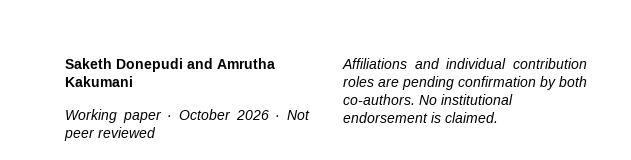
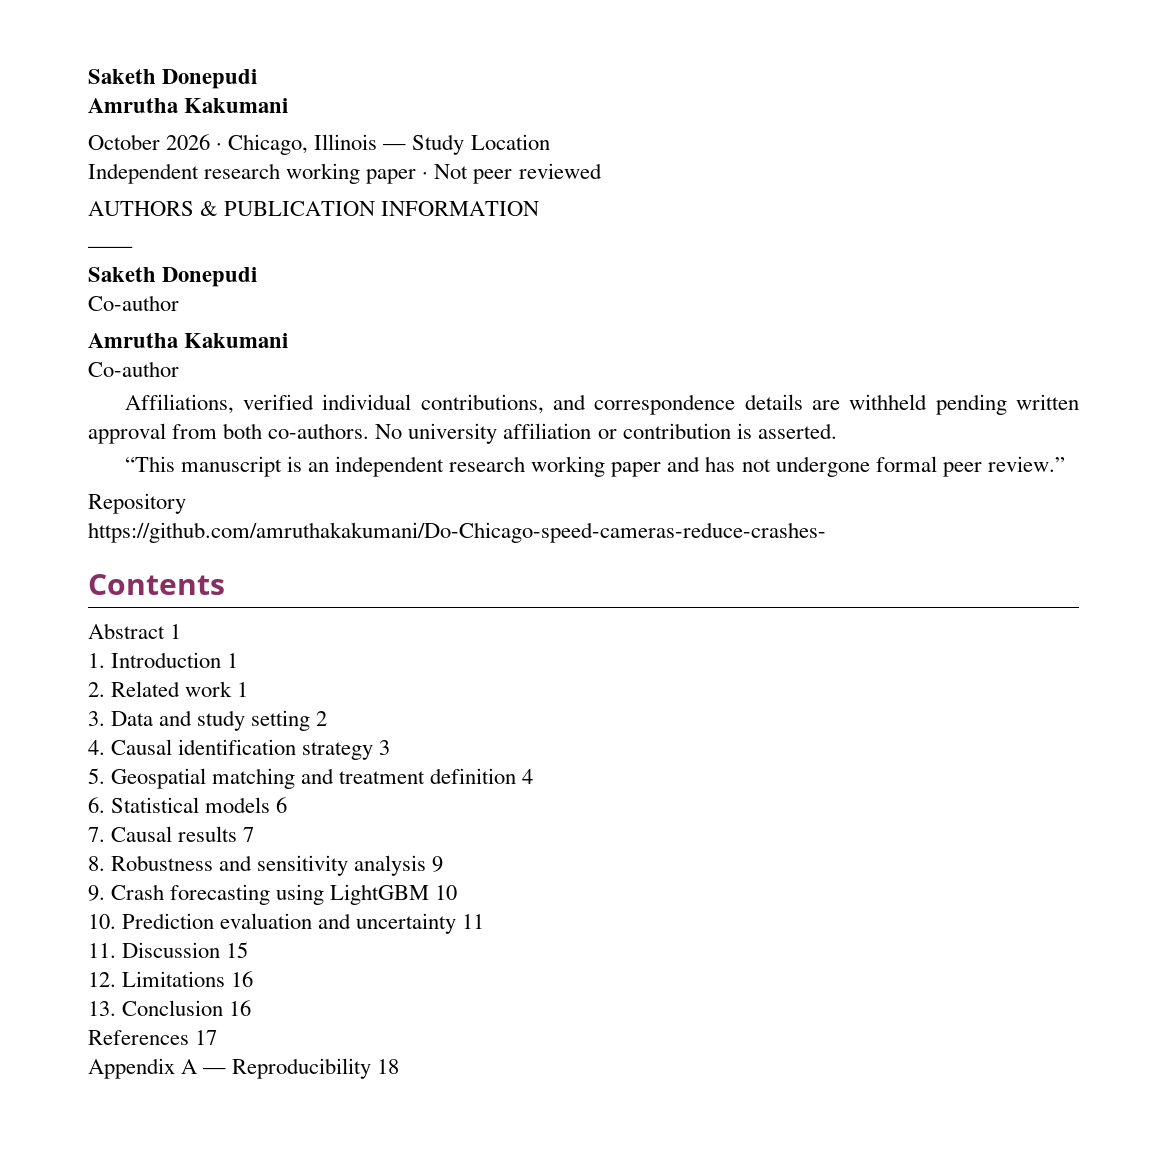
[65,58,275,72] [65,76,133,87] [65,109,310,123] [64,127,156,141] [342,58,587,69] [343,76,587,90] [343,94,513,105] [343,112,498,123] Saketh Donepudi and Amrutha Kakumani // Working paper · October 2026 · Not peer reviewed // Affiliations and individual contribution roles are pending confirmation by both co-authors. No institutional endorsement is claimed. -> [88,69,258,89] [88,98,289,113] [88,134,550,155] [88,163,602,184] [88,201,540,216] [88,245,133,248] [88,267,258,287] [88,295,179,311] [88,333,289,348] [88,361,179,377] [124,394,1079,415] [88,423,837,444] [124,456,1065,477] [88,493,186,514] [88,522,826,543] [88,574,225,595] [88,623,182,639] [88,652,239,668] [88,681,249,697] [88,710,328,731] [88,739,391,760] [88,768,534,789] [88,797,288,813] [88,826,255,842] [88,855,444,876] [88,884,458,905] [88,913,485,934] [88,942,249,958] [88,971,254,987] [88,1000,252,1016] [88,1030,218,1045] [88,1058,400,1079] Saketh Donepudi // Amrutha Kakumani // October 2026 · Chicago, Illinois — Study Location // Independent research working paper · Not peer reviewed // AUTHORS & PUBLICATION INFORMATION // ____ // Saketh Donepudi // Co-author // Amrutha Kakumani // Co-author // Affiliations, verified individual contributions, and correspondence details are withheld pending written approval from both co-authors. No university affiliation or contribution is asserted. // “This manuscript is an independent research working paper and has not undergone formal peer review.” // Repository // https://github.com/amruthakakumani/Do-Chicago-speed-cameras-reduce-crashes- // Contents // Abstract 1 // 1. Introduction 1 // 2. Related work 1 // 3. Data and study setting 2 // 4. Causal identification strategy 3 // 5. Geospatial matching and treatment definition 4 // 6. Statistical models 6 // 7. Causal results 7 // 8. Robustness and sensitivity analysis 9 // 9. Crash forecasting using LightGBM 10 // 10. Prediction evaluation and uncertainty 11 // 11. Discussion 15 // 12. Limitations 16 // 13. Conclusion 16 // References 17 // Appendix A — Reproducibility 18

